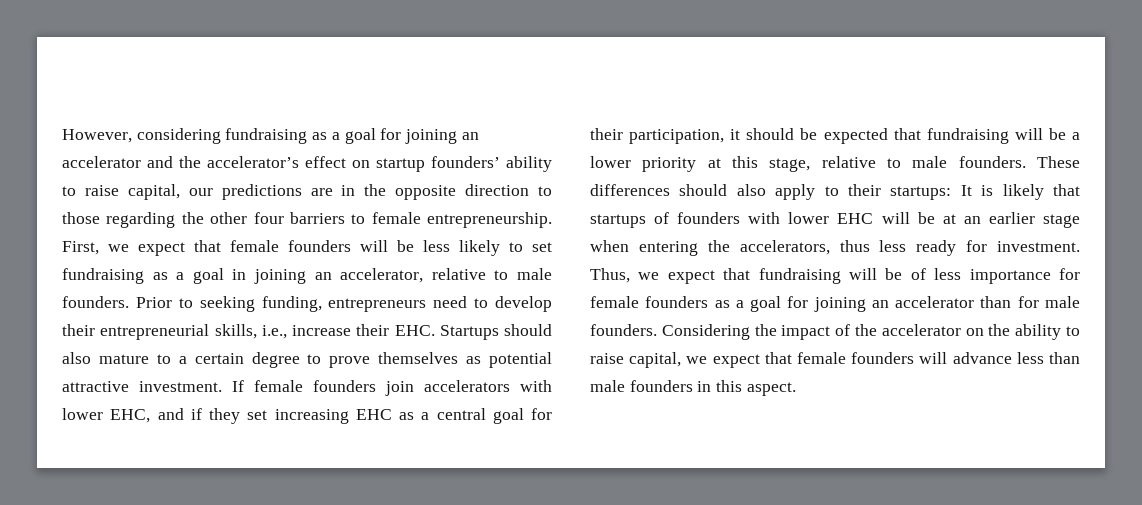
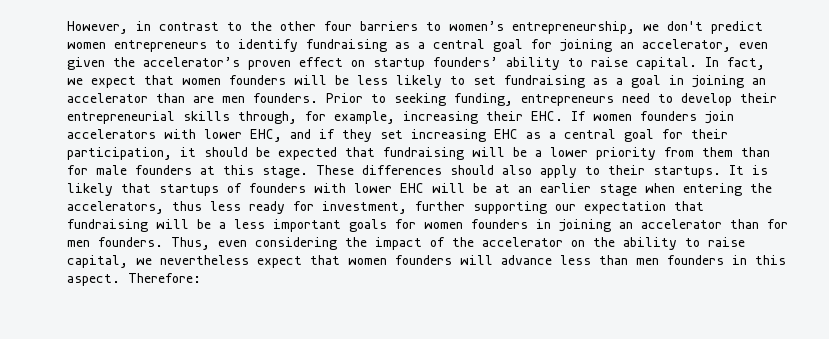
[136,128,479,144] [62,156,173,168] considering fundraising as a goal for joining an accelerator and -> [136,21,763,34] [67,39,768,52] [67,57,105,70] in contrast to the other four barriers to women’s entrepreneurship, we don't predict women entrepreneurs to identify fundraising as a central goal for joining an accelerator, even given
(299, 162) none -> [248,60,291,70] proven
[127,184,552,200] [62,212,552,228] [62,240,279,256] capital, our predictions are in the opposite direction to those regarding the other four barriers to female entrepreneurship. First, we expect that female -> [636,57,765,70] [67,75,221,88] capital. In fact, we expect that women
[340,268,552,283] accelerator, relative to male -> [67,93,245,103] accelerator than are men
[214,324,552,340] [62,352,552,368] [62,380,303,392] skills, i.e., increase their EHC. Startups should also mature to a certain degree to prove themselves as potential attractive investment. If female -> [183,111,632,124] skills through, for example, increasing their EHC. If women
[707,156,1026,172] at this stage, relative to male founders. -> [664,147,770,157] [67,165,308,178] from them than for male founders at this stage.
[890,186,952,200] startups: -> [653,166,721,178] startups.
[997,241,1080,252] [590,268,1080,284] [590,296,809,312] investment. Thus, we expect that fundraising will be of less importance for female founders as a goal for -> [322,201,704,214] [67,219,551,232] investment, further supporting our expectation that fundraising will be a less important goals for women founders in
[1045,296,1080,308] [590,324,750,340] male founders. Considering -> [67,237,337,250] men founders. Thus, even considering
[712,352,846,368] expect that female -> [160,255,387,268] nevertheless expect that women
[590,380,625,392] male -> [636,258,659,265] men
(796, 389) none -> [128,273,201,283] Therefore:

